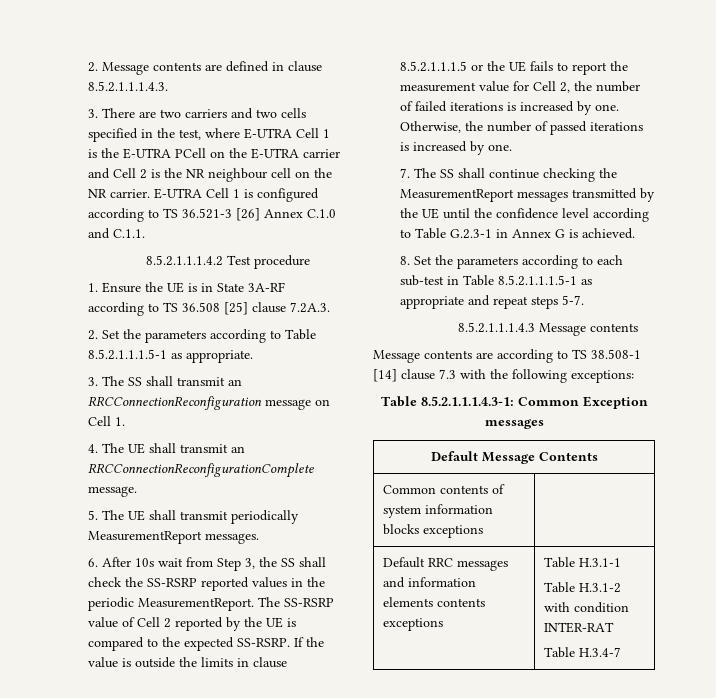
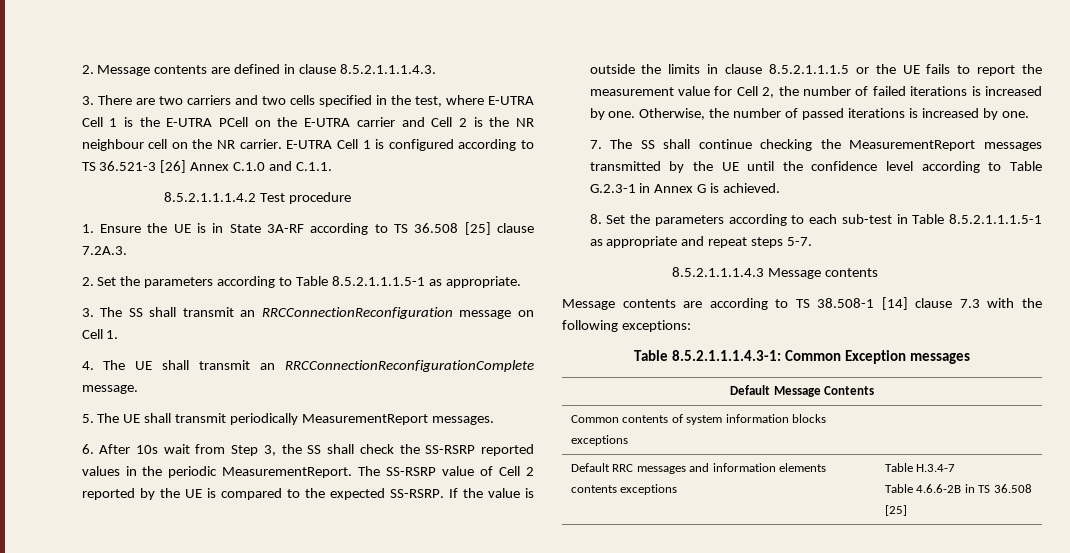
[579,558,622,567] [544,582,622,593] [544,602,630,613] [544,622,615,633] [544,647,622,658] H.3.1-1 // Table H.3.1-2 with condition INTER-RAT // Table H.3.4-7 -> [916,464,956,472] [884,484,1032,493] [884,505,907,516] H.3.4-7 // Table 4.6.6-2B in TS 36.508 [25]

